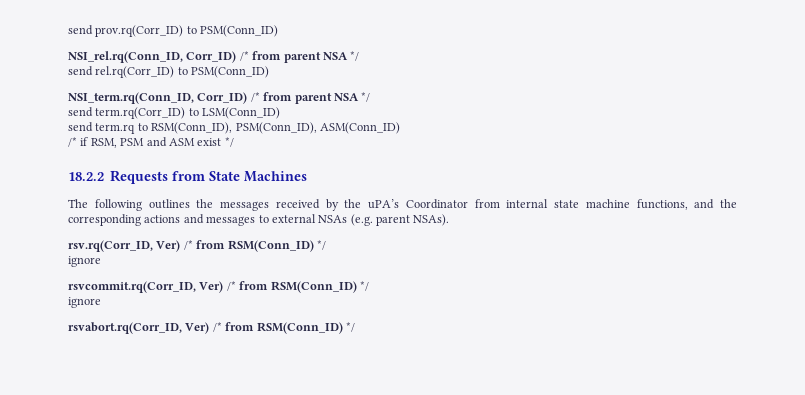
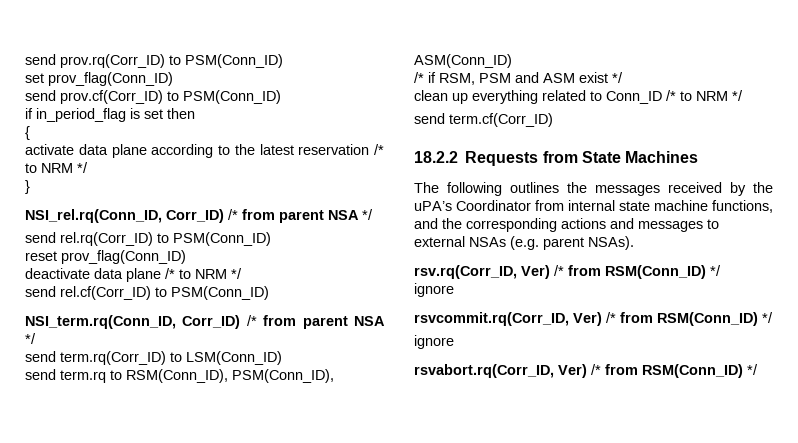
(279, 31) none -> [25,72,173,86] [25,90,281,104] [25,108,195,122] [25,126,30,140] [25,144,384,158] [25,162,88,173] [25,180,30,194] // set prov_flag(Conn_ID) // send prov.cf(Corr_ID) to PSM(Conn_ID) // if in_period_flag is set then // { // activate data plane according to the latest reservation /* to NRM */ // }
(270, 72) none -> [25,250,186,264] [25,268,242,282] [25,286,269,300] // reset prov_flag(Conn_ID) // deactivate data plane /* to NRM */ // send rel.cf(Corr_ID) to PSM(Conn_ID)
(234, 142) none -> [414,90,743,104] [414,113,553,127] // clean up everything related to Conn_ID /* to NRM */ // send term.cf(Corr_ID)

